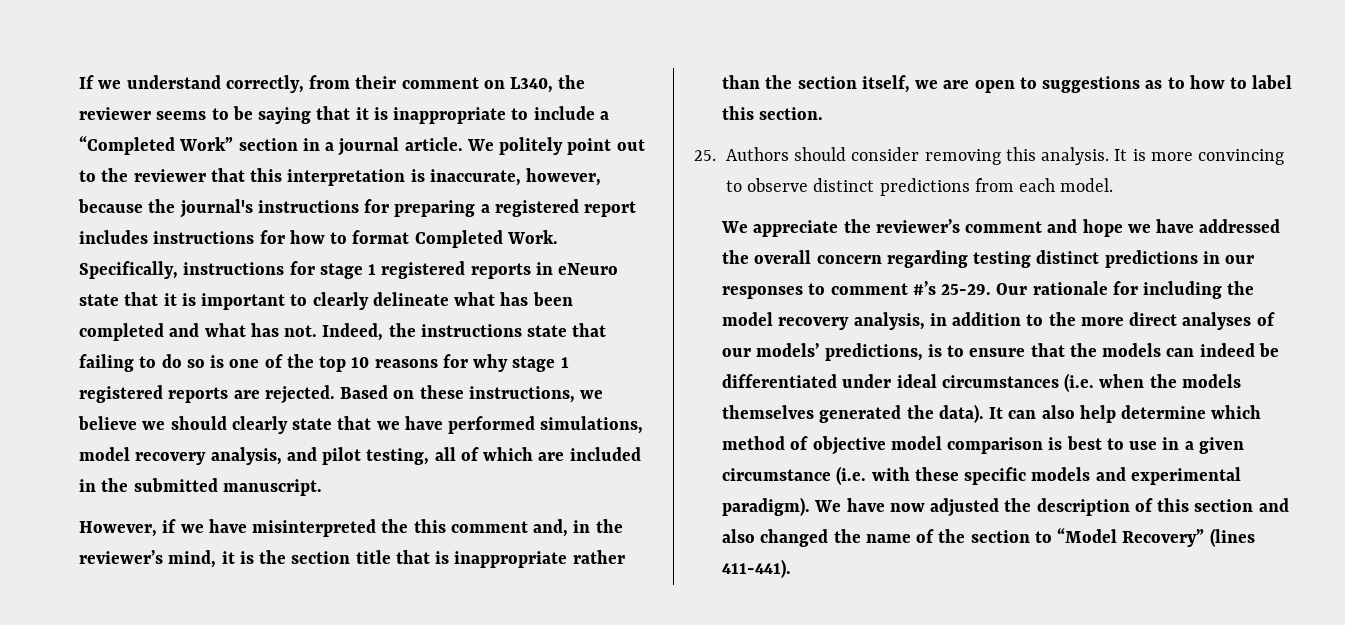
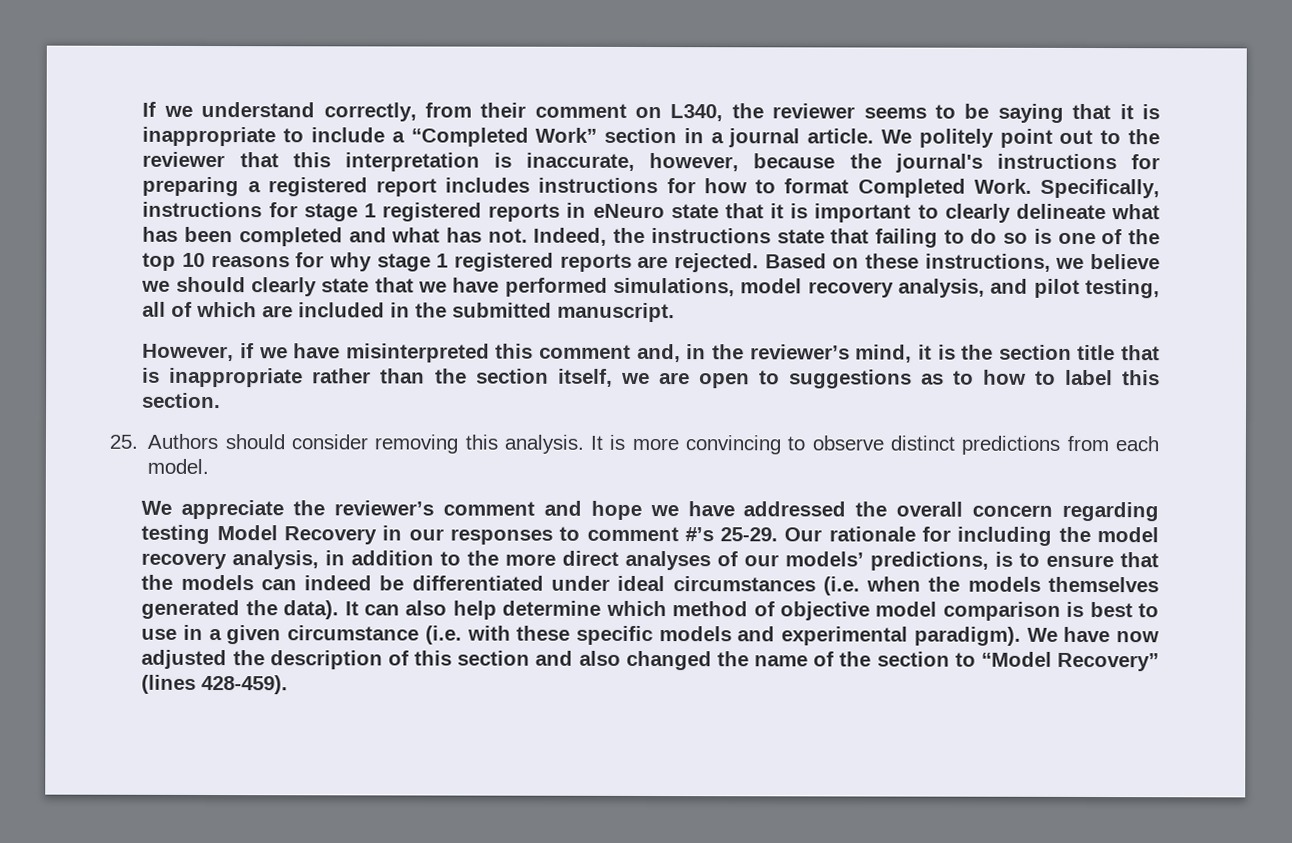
[381,519,409,533] the -> (490, 353) none
[1036,250,1198,268] distinct predictions -> [216,525,377,545] Model Recovery
[722,559,792,578] 411-441). -> [201,674,289,695] 428-459).

